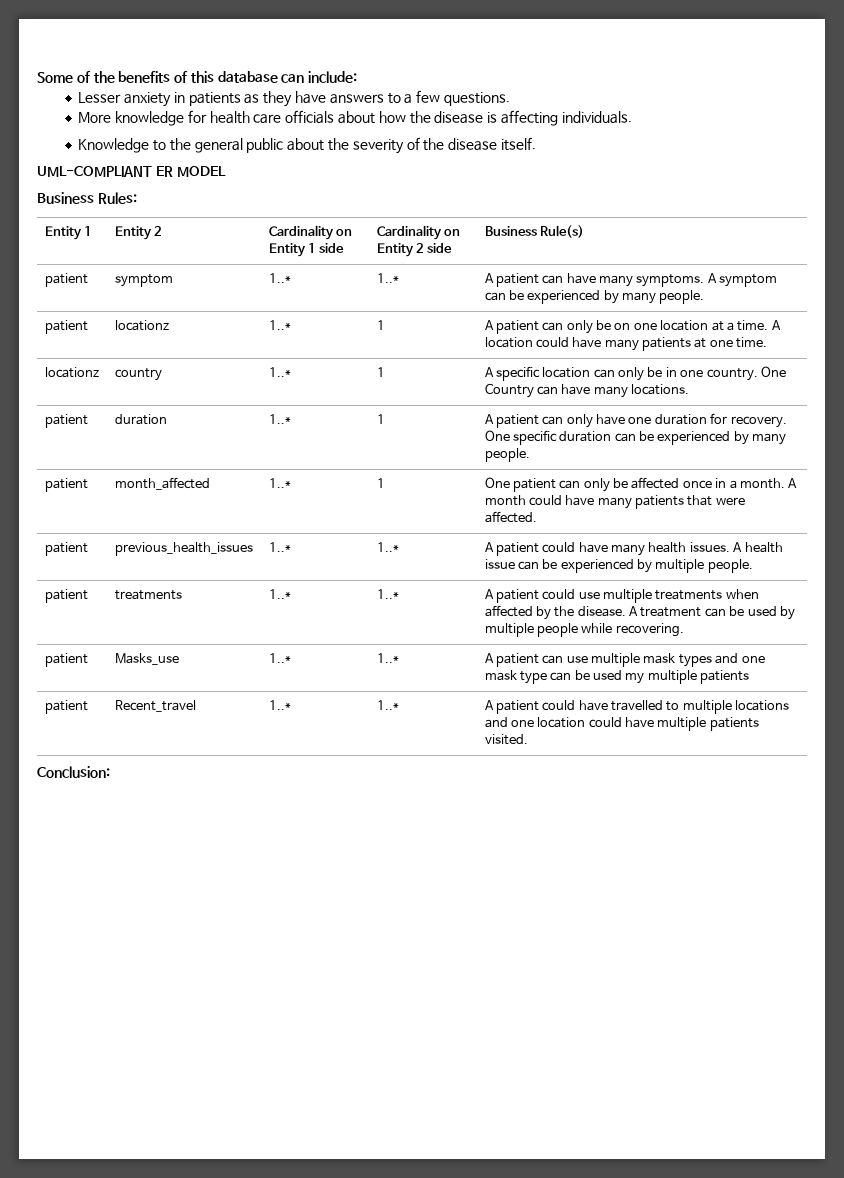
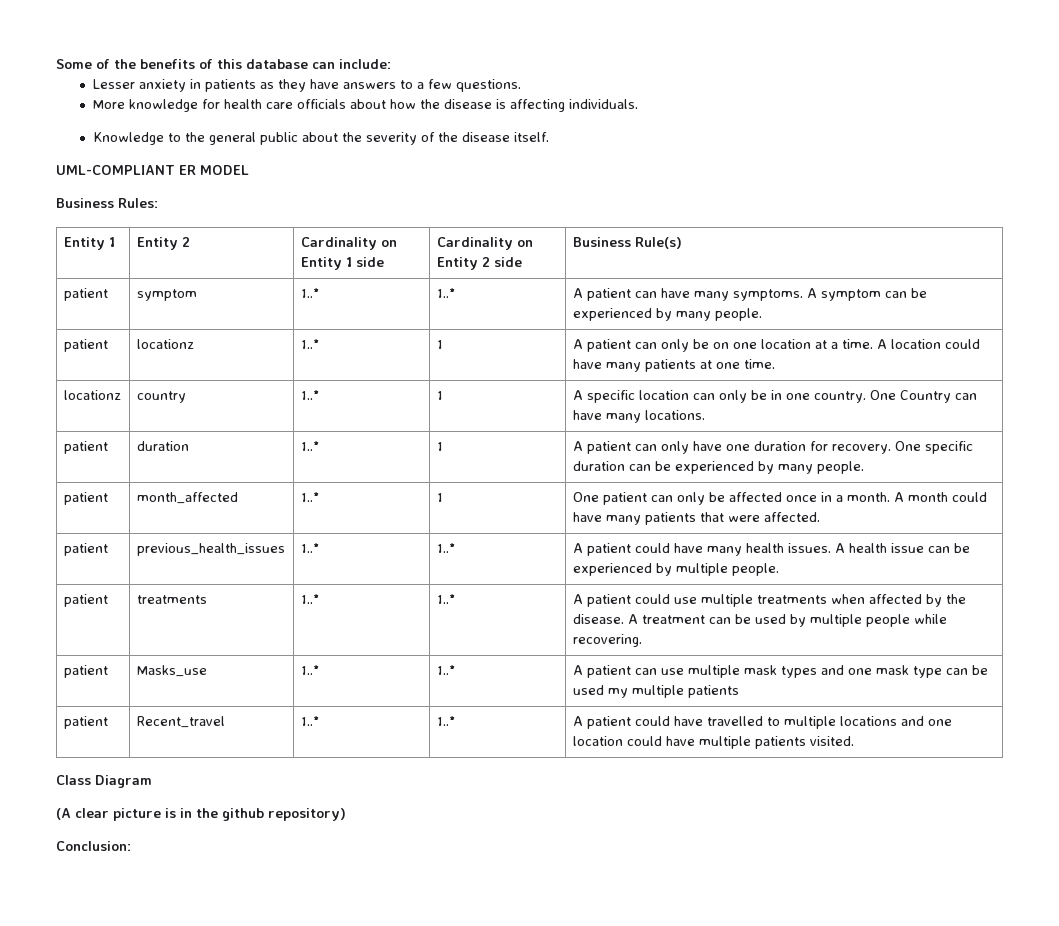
(528, 739) none -> [56,775,152,788] [56,808,346,821] // Class Diagram // (A clear picture is in the github repository)

